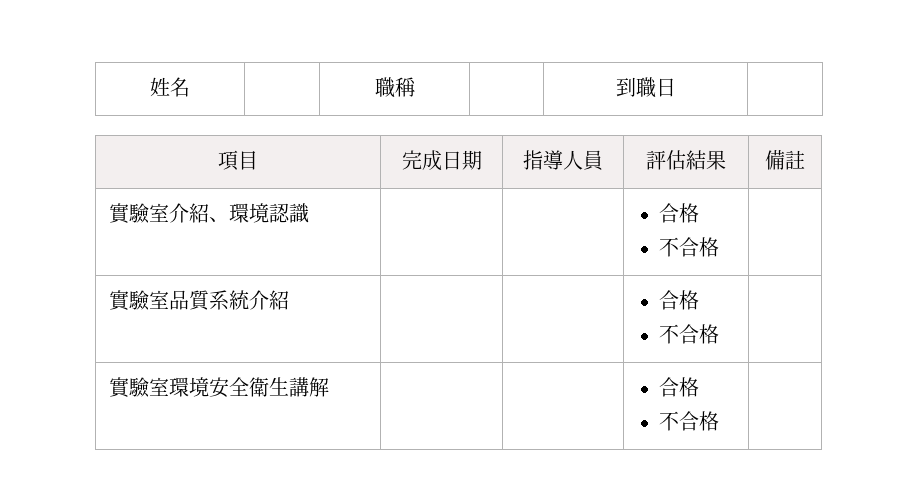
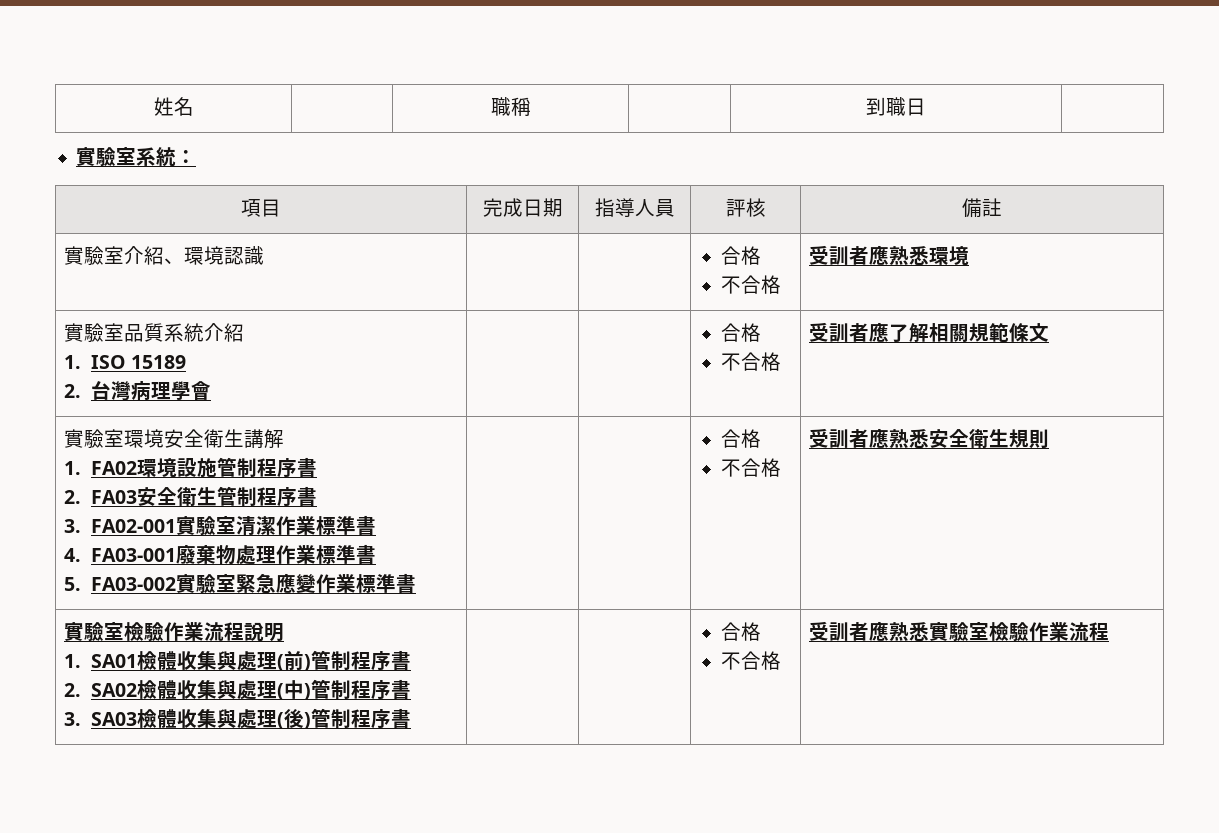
(676, 87) none -> [76,147,197,167] // 實驗室系統：
[666,150,726,170] 估結果 -> [745,198,766,217] 核
(719, 247) none -> [809,245,970,265] 受訓者應熟悉環境
[658,290,699,310] [658,324,719,344] | | | 合格 // 不合格 | -> [64,355,187,369] [64,381,212,401] [720,323,761,342] [720,352,781,371] [809,322,1050,343] // 1. ISO 15189 // 2.台灣病理學會 | | | 合格 // 不合格 | 受訓者應了解相關規範條文
[658,377,699,397] [658,411,719,431] | | | 合格 // 不合格 | -> [64,457,318,478] [64,486,318,507] [64,515,377,536] [64,544,377,565] [64,573,417,593] [720,429,761,448] [720,458,781,477] [809,428,1050,449] [64,622,285,642] [64,650,412,671] [64,679,412,700] [64,708,412,729] [720,622,761,641] [720,651,781,670] [809,621,1110,642] // 1. FA02環境設施管制程序書 // 2. FA03安全衛生管制程序書 // 3. FA02-001實驗室清潔作業標準書 // 4. FA03-001廢棄物處理作業標準書 // 5. FA03-002實驗室緊急應變作業標準書 | | | 合格 // 不合格 | 受訓者應熟悉安全衛生規則 // 實驗室檢驗作業流程說明 // 1. SA01檢體收集與處理(前)管制程序書 // 2. SA02檢體收集與處理(中)管制程序書 // 3. SA03檢體收集與處理(後)管制程序書 | | | 合格 // 不合格 | 受訓者應熟悉實驗室檢驗作業流程

